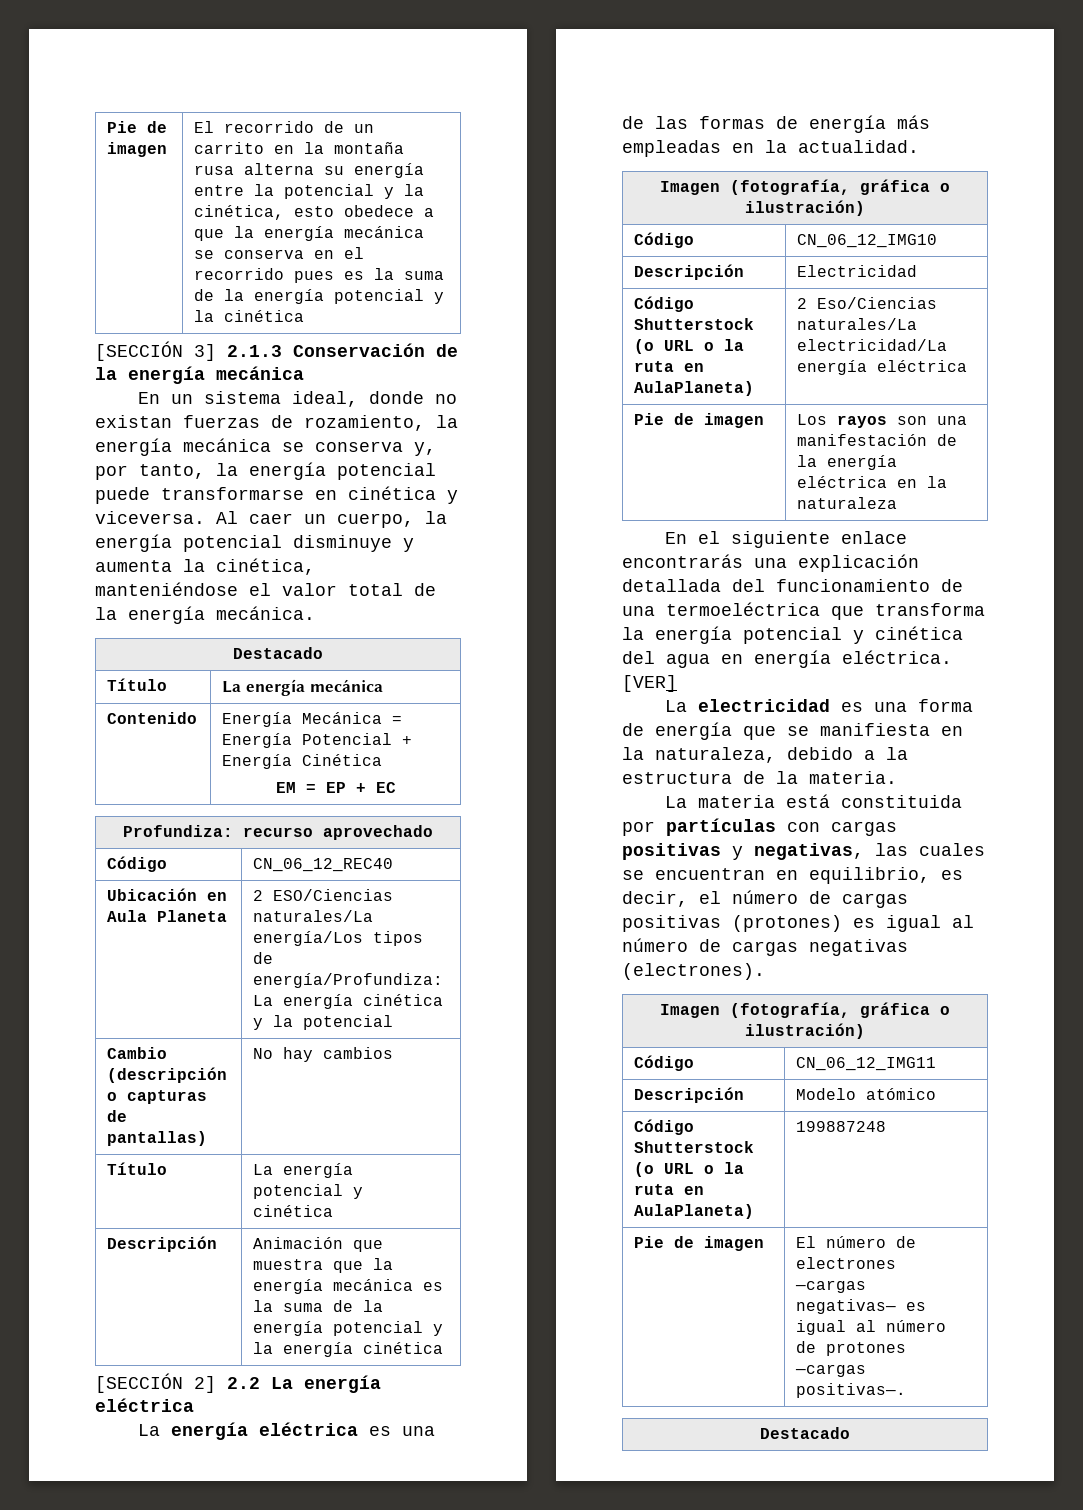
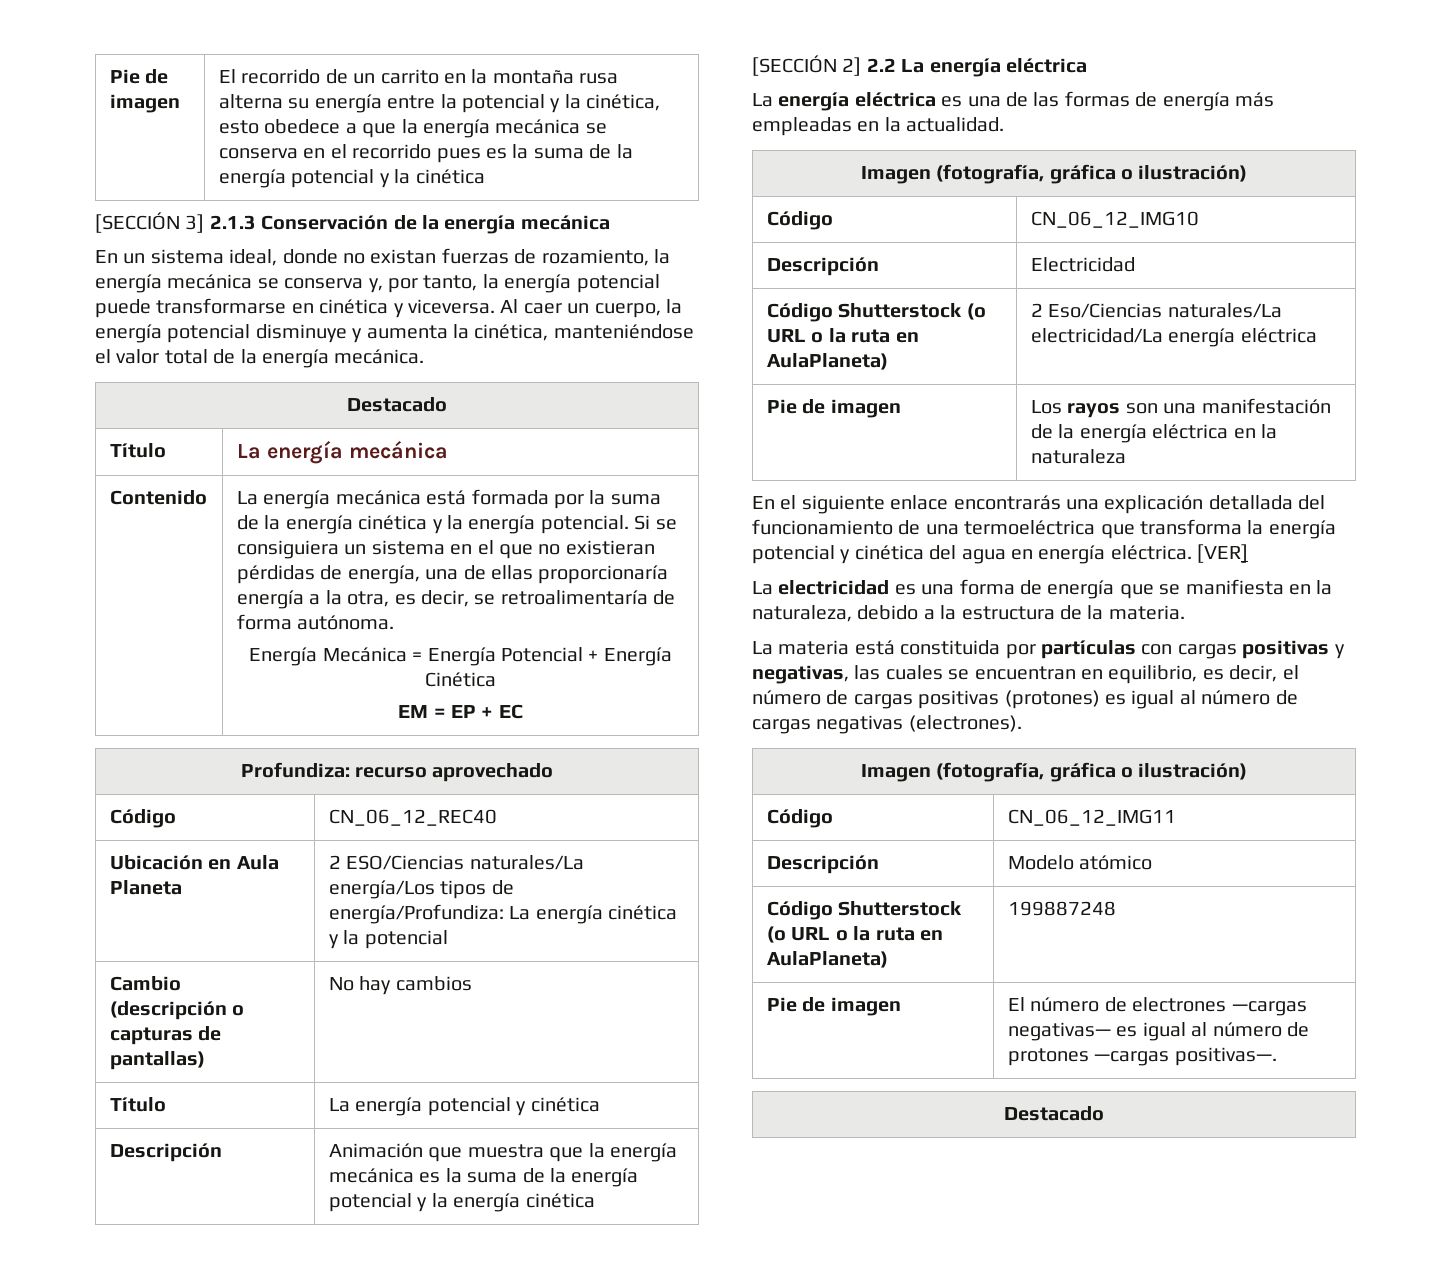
(198, 718) none -> [236,489,661,509] [236,515,677,534] [236,540,655,559] [236,565,669,584] [236,590,676,609] [236,614,395,630] La energía mecánica está formada por la suma de la energía cinética y la energía potencial. Si se consiguiera un sistema en el que no existieran pérdidas de energía, una de ellas proporcionaría energía a la otra, es decir, se retroalimentaría de forma autónoma. //

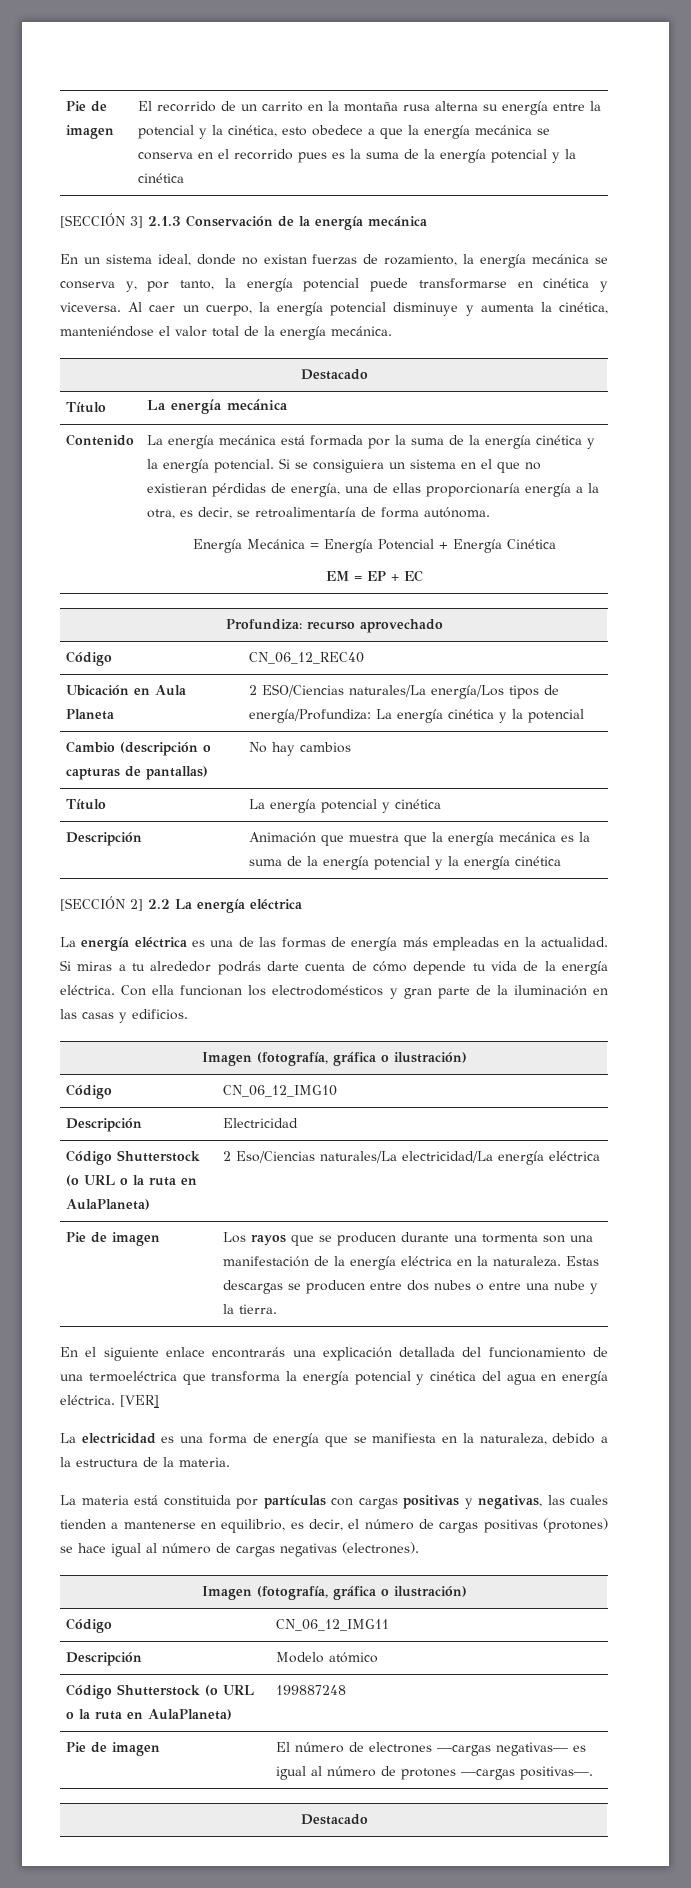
(1005, 124) none -> [60,960,608,975] [60,985,608,999] [60,1009,188,1023] Si miras a tu alrededor podrás darte cuenta de cómo depende tu vida de la energía eléctrica. Con ella funcionan los electrodomésticos y gran parte de la iluminación en las casas y edificios.
(1121, 410) none -> [291,1232,539,1246] que se producen durante una tormenta
[1030,449,1126,464] naturaleza -> [493,1256,600,1267] [223,1280,599,1294] [223,1304,278,1314] naturaleza. Estas descargas se producen entre dos nubes o entre una nube y la tierra.
[948,666,1076,680] se encuentran -> [60,1519,196,1529] tienden a mantenerse
[1105,694,1126,705] es -> [60,1543,106,1553] se hace

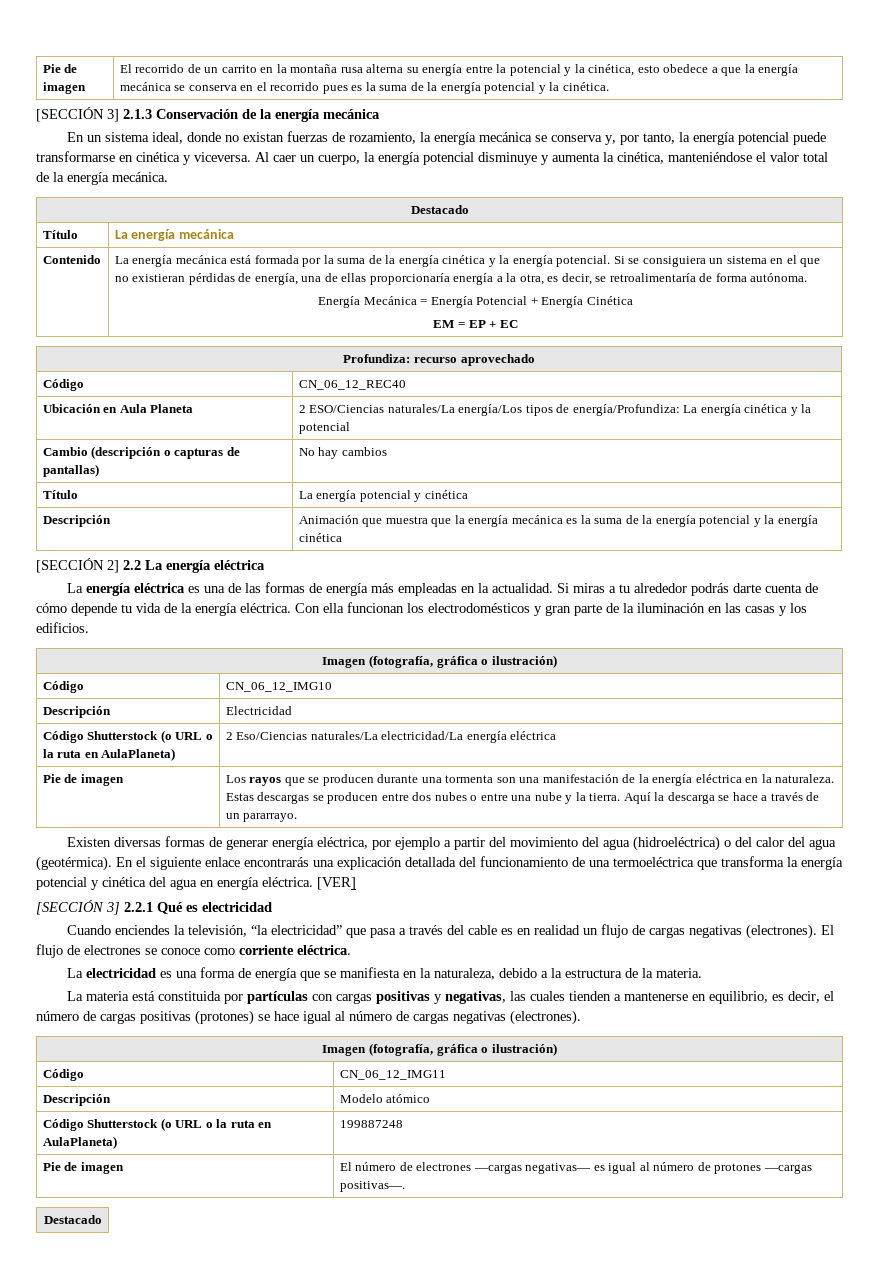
[138,173,185,183] cinética -> [562,82,609,91] cinética.
(127, 1017) none -> [790,603,807,613] los
(278, 1309) // -> [623,792,820,804] [225,813,298,822] [67,836,837,851] [36,856,112,871] Aquí la descarga se hace a través de un pararrayo. // Existen diversas formas de generar energía eléctrica, por ejemplo a partir del movimiento del agua (hidroeléctrica) o del calor del agua (geotérmica).
(159, 1401) none -> [36,900,272,915] [67,924,835,939] [36,944,351,958] // [SECCIÓN 3] 2.2.1 Qué es electricidad // Cuando enciendes la televisión, “la electricidad” que pasa a través del cable es en realidad un flujo de cargas negativas (electrones). El flujo de electrones se conoce como corriente eléctrica.

